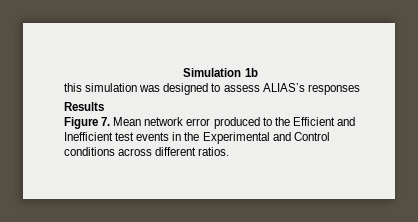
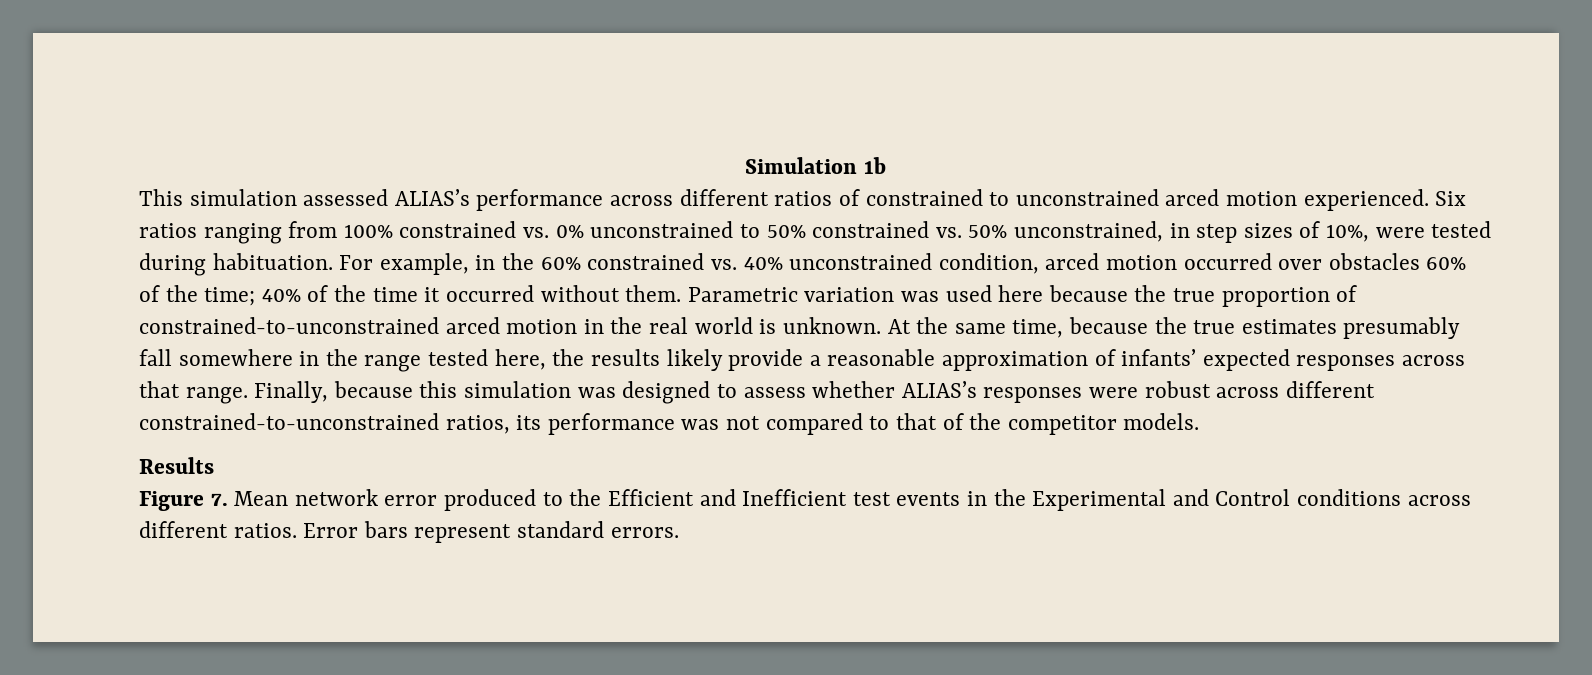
(258, 72) none -> [139,189,1467,211] [139,221,1492,244] [139,253,1467,276] [139,285,1358,307] [139,317,1461,339] [139,349,1466,372] [139,381,413,404] This simulation assessed ALIAS’s performance across different ratios of constrained to unconstrained arced motion experienced. Six ratios ranging from 100% constrained vs. 0% unconstrained to 50% constrained vs. 50% unconstrained, in step sizes of 10%, were tested during habituation. For example, in the 60% constrained vs. 40% unconstrained condition, arced motion occurred over obstacles 60% of the time; 40% of the time it occurred without them. Parametric variation was used here because the true proportion of constrained-to-unconstrained arced motion in the real world is unknown. At the same time, because the true estimates presumably fall somewhere in the range tested here, the results likely provide a reasonable approximation of infants’ expected responses across that range. Finally, because
(260, 88) none -> [812,381,896,398] whether
(360, 89) none -> [1088,381,1375,398] [139,413,1200,435] were robust across different constrained-to-unconstrained ratios, its performance was not compared to that of the competitor models.
(230, 151) none -> [303,521,679,543] Error bars represent standard errors.

